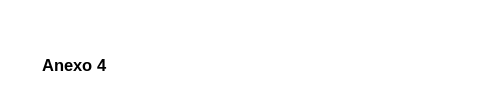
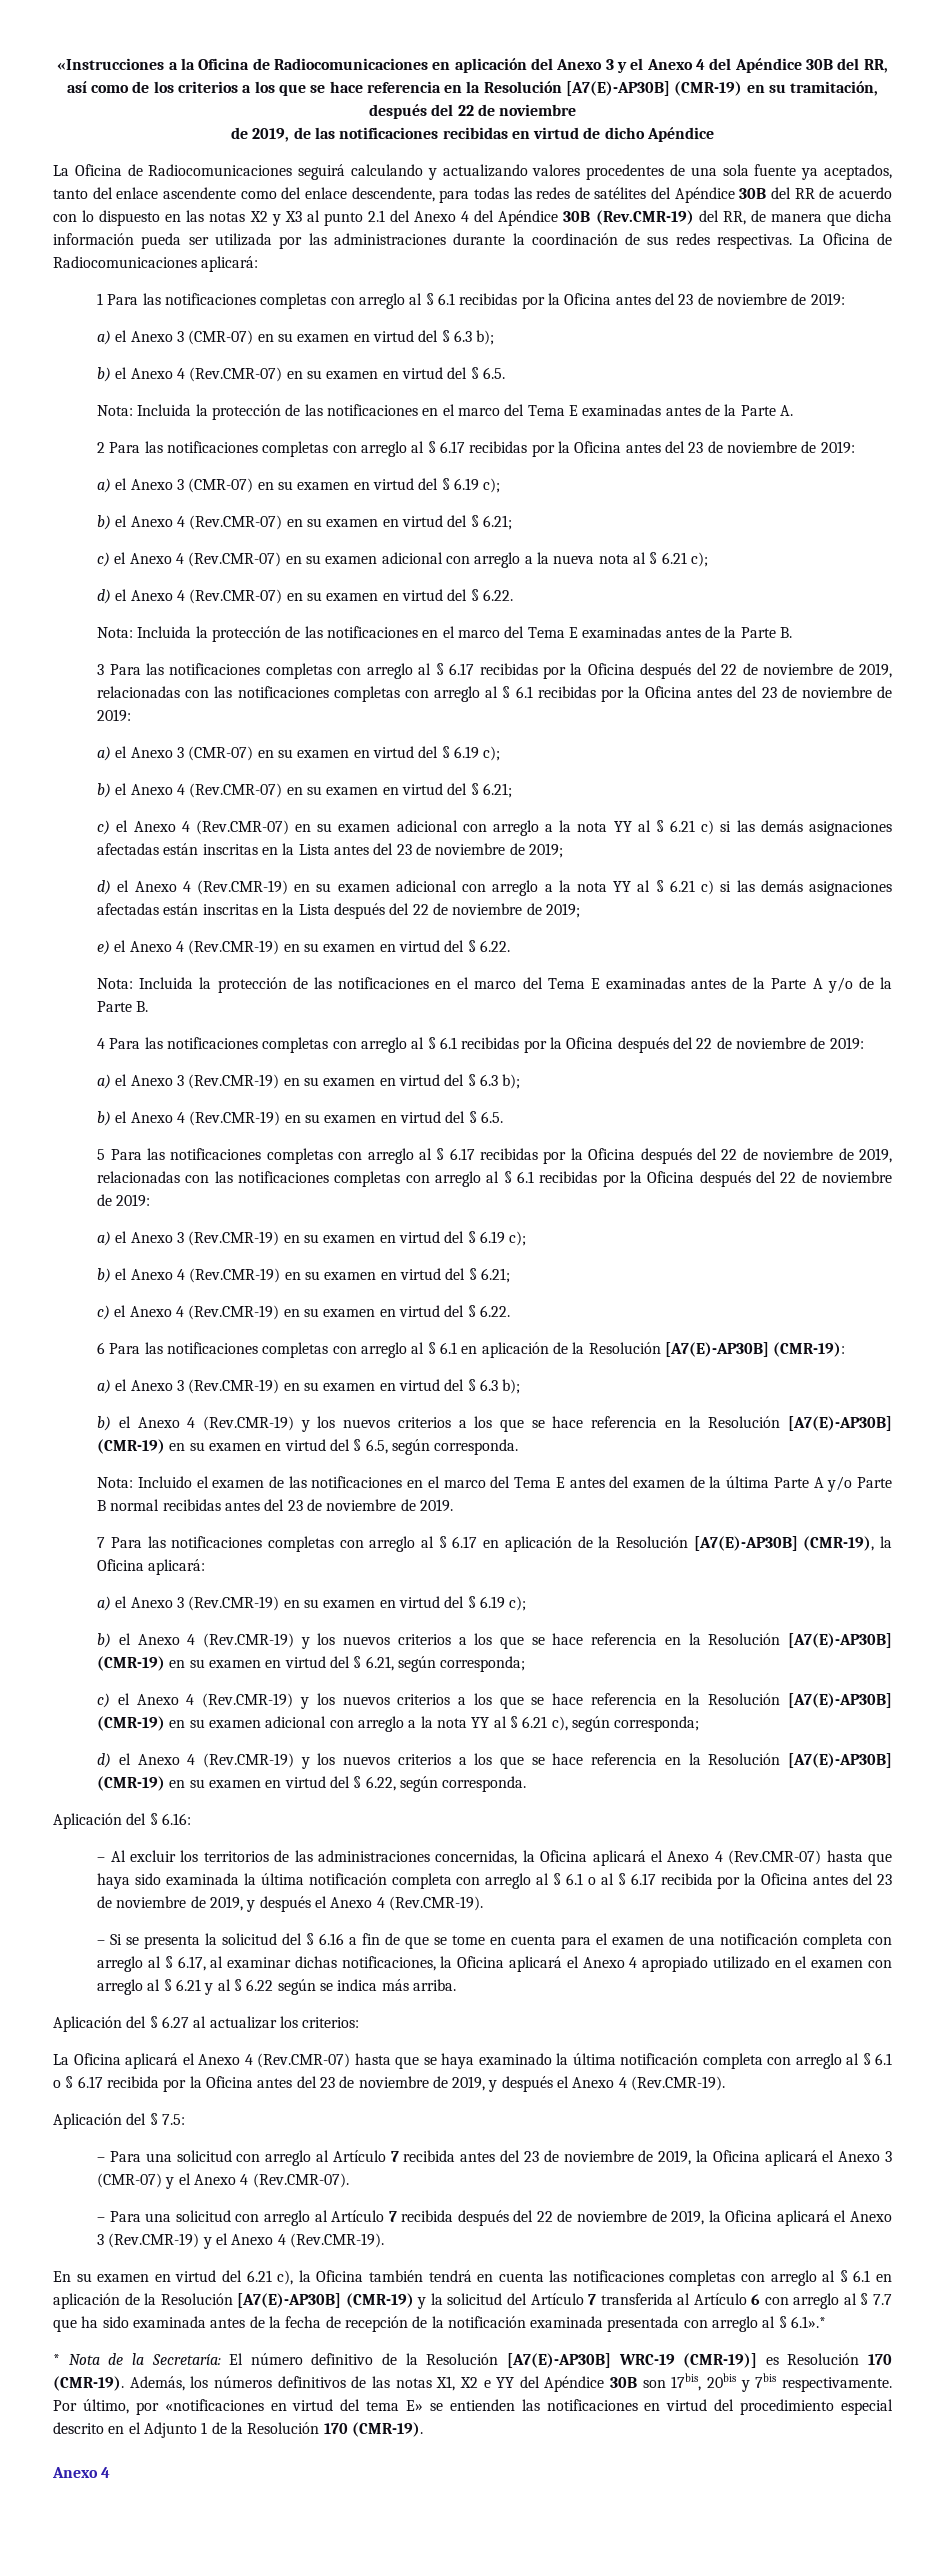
(42, 65) none -> [57,58,888,73] [66,81,879,96] [368,104,577,119] [230,127,715,142] [53,164,892,180] [53,187,892,203] [53,210,893,226] [53,233,892,249] [53,256,259,272] [97,293,845,309] [97,330,495,345] [97,367,505,382] [97,404,793,420] [97,441,855,457] [97,478,501,493] [97,515,512,530] [97,552,708,568] [97,589,513,604] [97,626,792,642] [97,663,893,679] [97,686,892,702] [97,709,132,722] [97,746,501,761] [97,783,512,798] [97,820,893,836] [97,843,563,858] [97,880,892,896] [97,903,580,919] [97,940,510,955] [97,977,893,993] [97,1001,149,1012] [97,1037,864,1053] [97,1074,521,1089] [97,1111,503,1126] [97,1148,892,1164] [97,1171,892,1187] [97,1194,151,1207] [97,1231,527,1246] [97,1268,510,1283] [97,1305,510,1320] [97,1342,846,1358] [97,1379,521,1394] [97,1416,892,1432] [97,1439,519,1455] [97,1476,892,1492] [97,1499,454,1512] [97,1536,893,1552] [97,1559,206,1575] [97,1596,527,1611] [97,1633,892,1649] [97,1656,526,1672] [97,1693,892,1709] [97,1716,700,1732] [97,1753,892,1769] [97,1776,527,1792] [53,1813,191,1829] [97,1850,892,1866] [97,1873,893,1889] [97,1896,484,1912] [97,1933,892,1949] [97,1956,892,1972] [97,1979,456,1995] [53,2016,360,2032] [53,2053,892,2069] [53,2076,726,2092] [53,2113,185,2129] [97,2150,893,2166] [97,2173,349,2189] [97,2210,893,2226] [97,2233,385,2249] [53,2270,893,2286] [53,2293,892,2309] [53,2316,827,2332] [53,2353,892,2368] [53,2373,892,2392] [53,2399,893,2415] [53,2422,423,2438] «Instrucciones a la Oficina de Radiocomunicaciones en aplicación del Anexo 3 y el Anexo 4 del Apéndice 30B del RR, así como de los criterios a los que se hace referencia en la Resolución [A7(E)-AP30B] (CMR-19) en su tramitación, después del 22 de noviembre // de 2019, de las notificaciones recibidas en virtud de dicho Apéndice // La Oficina de Radiocomunicaciones seguirá calculando y actualizando valores procedentes de una sola fuente ya aceptados, tanto del enlace ascendente como del enlace descendente, para todas las redes de satélites del Apéndice 30B del RR de acuerdo con lo dispuesto en las notas X2 y X3 al punto 2.1 del Anexo 4 del Apéndice 30B (Rev.CMR-19) del RR, de manera que dicha información pueda ser utilizada por las administraciones durante la coordinación de sus redes respectivas. La Oficina de Radiocomunicaciones aplicará: // 1 Para las notificaciones completas con arreglo al § 6.1 recibidas por la Oficina antes del 23 de noviembre de 2019: // a) el Anexo 3 (CMR-07) en su examen en virtud del § 6.3 b); // b) el Anexo 4 (Rev.CMR-07) en su examen en virtud del § 6.5. // Nota: Incluida la protección de las notificaciones en el marco del Tema E examinadas antes de la Parte A. // 2 Para las notificaciones completas con arreglo al § 6.17 recibidas por la Oficina antes del 23 de noviembre de 2019: // a) el Anexo 3 (CMR-07) en su examen en virtud del § 6.19 c); // b) el Anexo 4 (Rev.CMR-07) en su examen en virtud del § 6.21; // c) el Anexo 4 (Rev.CMR-07) en su examen adicional con arreglo a la nueva nota al § 6.21 c); // d) el Anexo 4 (Rev.CMR-07) en su examen en virtud del § 6.22. // Nota: Incluida la protección de las notificaciones en el marco del Tema E examinadas antes de la Parte B. // 3 Para las notificaciones completas con arreglo al § 6.17 recibidas por la Oficina después del 22 de noviembre de 2019, relacionadas con las notificaciones completas con arreglo al § 6.1 recibidas por la Oficina antes del 23 de noviembre de 2019: // a) el Anexo 3 (CMR-07) en su examen en virtud del § 6.19 c); // b) el Anexo 4 (Rev.CMR-07) en su examen en virtud del § 6.21; // c) el Anexo 4 (Rev.CMR-07) en su examen adicional con arreglo a la nota YY al § 6.21 c) si las demás asignaciones afectadas están inscritas en la Lista antes del 23 de noviembre de 2019; // d) el Anexo 4 (Rev.CMR-19) en su examen adicional con arreglo a la nota YY al § 6.21 c) si las demás asignaciones afectadas están inscritas en la Lista después del 22 de noviembre de 2019; // e) el Anexo 4 (Rev.CMR-19) en su examen en virtud del § 6.22. // Nota: Incluida la protección de las notificaciones en el marco del Tema E examinadas antes de la Parte A y/o de la Parte B. // 4 Para las notificaciones completas con arreglo al § 6.1 recibidas por la Oficina después del 22 de noviembre de 2019: // a) el Anexo 3 (Rev.CMR-19) en su examen en virtud del § 6.3 b); // b) el Anexo 4 (Rev.CMR-19) en su examen en virtud del § 6.5. // 5 Para las notificaciones completas con arreglo al § 6.17 recibidas por la Oficina después del 22 de noviembre de 2019, relacionadas con las notificaciones completas con arreglo al § 6.1 recibidas por la Oficina después del 22 de noviembre de 2019: // a) el Anexo 3 (Rev.CMR-19) en su examen en virtud del § 6.19 c); // b) el Anexo 4 (Rev.CMR-19) en su examen en virtud del § 6.21; // c) el Anexo 4 (Rev.CMR-19) en su examen en virtud del § 6.22. // 6 Para las notificaciones completas con arreglo al § 6.1 en aplicación de la Resolución [A7(E)-AP30B] (CMR-19): // a) el Anexo 3 (Rev.CMR-19) en su examen en virtud del § 6.3 b); // b) el Anexo 4 (Rev.CMR-19) y los nuevos criterios a los que se hace referencia en la Resolución [A7(E)-AP30B] (CMR-19) en su examen en virtud del § 6.5, según corresponda. // Nota: Incluido el examen de las notificaciones en el marco del Tema E antes del examen de la última Parte A y/o Parte B normal recibidas antes del 23 de noviembre de 2019. // 7 Para las notificaciones completas con arreglo al § 6.17 en aplicación de la Resolución [A7(E)-AP30B] (CMR-19), la Oficina aplicará: // a) el Anexo 3 (Rev.CMR-19) en su examen en virtud del § 6.19 c); // b) el Anexo 4 (Rev.CMR-19) y los nuevos criterios a los que se hace referencia en la Resolución [A7(E)-AP30B] (CMR-19) en su examen en virtud del § 6.21, según corresponda; // c) el Anexo 4 (Rev.CMR-19) y los nuevos criterios a los que se hace referencia en la Resolución [A7(E)-AP30B] (CMR-19) en su examen adicional con arreglo a la nota YY al § 6.21 c), según corresponda; // d) el Anexo 4 (Rev.CMR-19) y los nuevos criterios a los que se hace referencia en la Resolución [A7(E)-AP30B] (CMR-19) en su examen en virtud del § 6.22, según corresponda. // Aplicación del § 6.16: // – Al excluir los territorios de las administraciones concernidas, la Oficina aplicará el Anexo 4 (Rev.CMR-07) hasta que haya sido examinada la última notificación completa con arreglo al § 6.1 o al § 6.17 recibida por la Oficina antes del 23 de noviembre de 2019, y después el Anexo 4 (Rev.CMR-19). // – Si se presenta la solicitud del § 6.16 a fin de que se tome en cuenta para el examen de una notificación completa con arreglo al § 6.17, al examinar dichas notificaciones, la Oficina aplicará el Anexo 4 apropiado utilizado en el examen con arreglo al § 6.21 y al § 6.22 según se indica más arriba. // Aplicación del § 6.27 al actualizar los criterios: // La Oficina aplicará el Anexo 4 (Rev.CMR-07) hasta que se haya examinado la última notificación completa con arreglo al § 6.1 o § 6.17 recibida por la Oficina antes del 23 de noviembre de 2019, y después el Anexo 4 (Rev.CMR-19). // Aplicación del § 7.5: // – Para una solicitud con arreglo al Artículo 7 recibida antes del 23 de noviembre de 2019, la Oficina aplicará el Anexo 3 (CMR-07) y el Anexo 4 (Rev.CMR-07). // – Para una solicitud con arreglo al Artículo 7 recibida después del 22 de noviembre de 2019, la Oficina aplicará el Anexo 3 (Rev.CMR-19) y el Anexo 4 (Rev.CMR-19). // En su examen en virtud del 6.21 c), la Oficina también tendrá en cuenta las notificaciones completas con arreglo al § 6.1 en aplicación de la Resolución [A7(E)-AP30B] (CMR-19) y la solicitud del Artículo 7 transferida al Artículo 6 con arreglo al § 7.7 que ha sido examinada antes de la fecha de recepción de la notificación examinada presentada con arreglo al § 6.1».* // * Nota de la Secretaría: El número definitivo de la Resolución [A7(E)-AP30B] WRC-19 (CMR-19)] es Resolución 170 (CMR-19). Además, los números definitivos de las notas X1, X2 e YY del Apéndice 30B son 17bis, 20bis y 7bis respectivamente. Por último, por «notificaciones en virtud del tema E» se entienden las notificaciones en virtud del procedimiento especial descrito en el Adjunto 1 de la Resolución 170 (CMR-19). //

